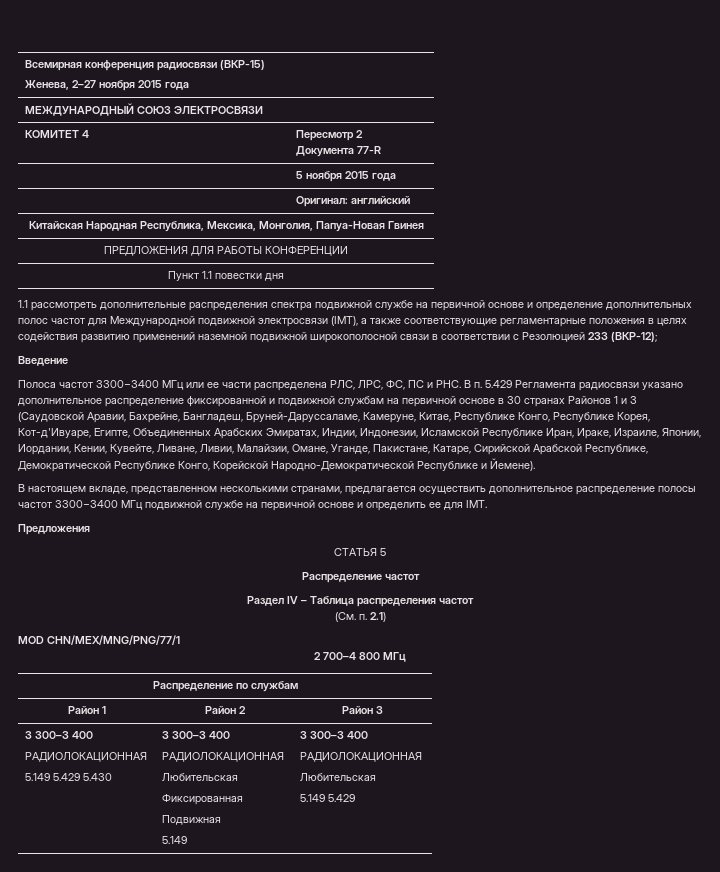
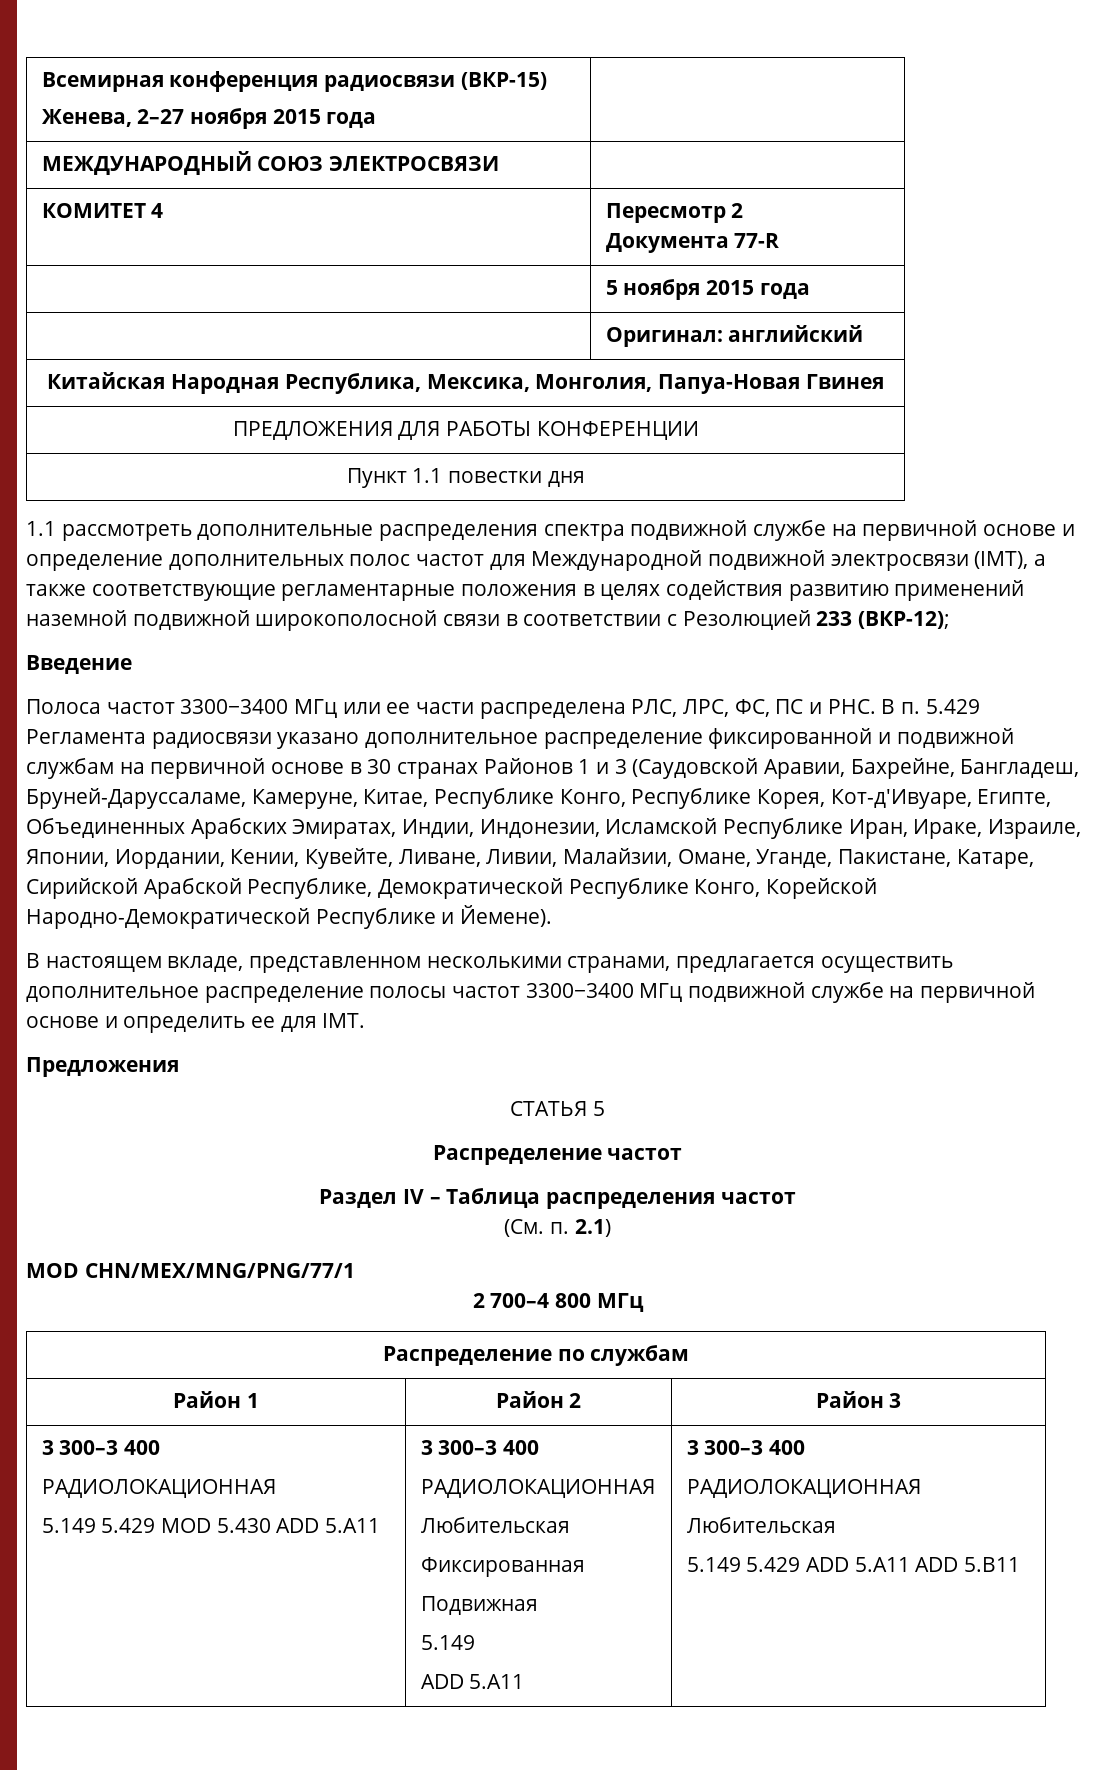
(81, 777) none -> [161,1518,212,1533] MOD
(113, 777) none -> [276,1518,381,1533] ADD 5.A11
(188, 840) none -> [420,1674,525,1689] // ADD 5.A11
(356, 798) none -> [806,1557,1021,1572] ADD 5.A11 ADD 5.B11

